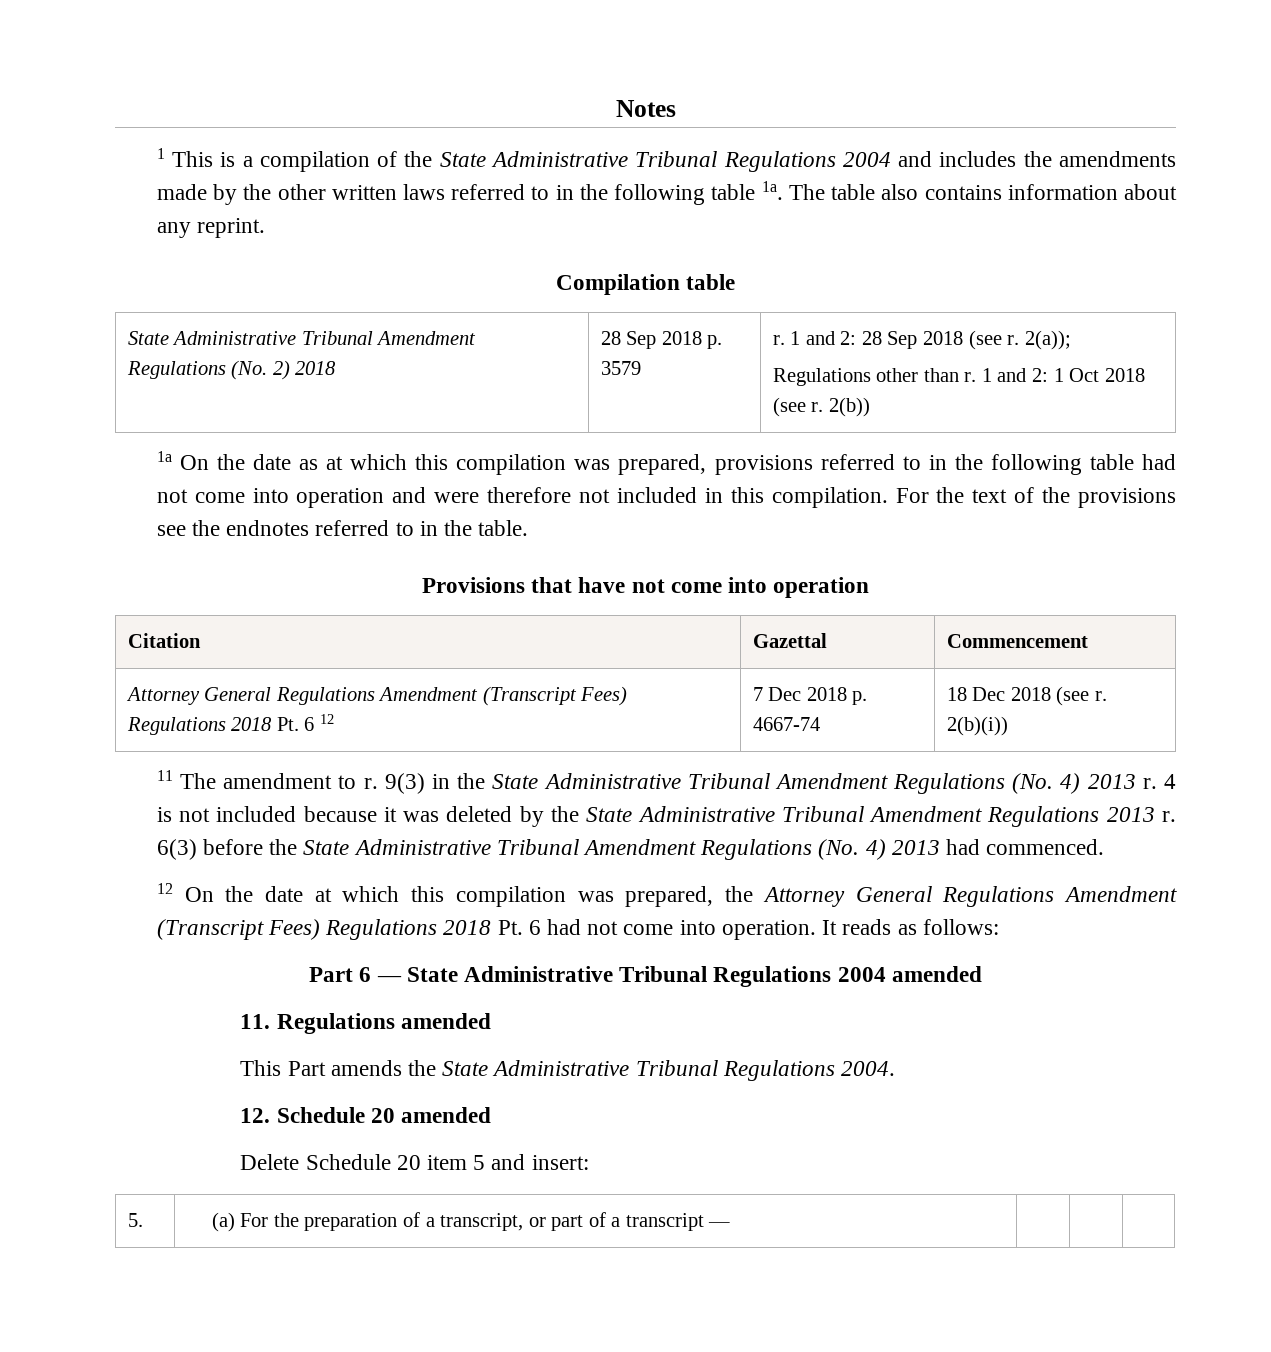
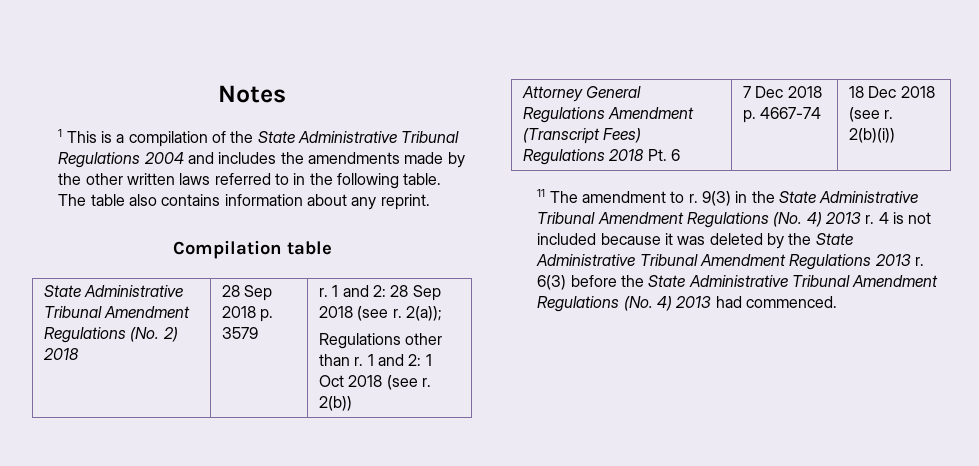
[711,181,783,200] table 1a. -> [403,173,442,185] table.
[156,451,1176,475] [156,487,1176,508] [156,520,529,536] [421,577,870,598] [127,633,201,648] [752,633,827,648] [946,634,1088,648] // 1a On the date as at which this compilation was prepared, provisions referred to in the following table had not come into operation and were therefore not included in this compilation. For the text of the provisions see the endnotes referred to in the table. // Provisions that have not come into operation // Citation | Gazettal | Commencement -> (352, 403) none
[319,714,334,724] 12 -> (680, 155) none
[156,883,1177,907] [156,919,999,940] [309,966,982,987] [240,1013,491,1034] [240,1060,896,1081] [240,1107,492,1123] [240,1154,589,1170] [127,1213,143,1227] [211,1212,731,1232] // 12 On the date at which this compilation was prepared, the Attorney General Regulations Amendment (Transcript Fees) Regulations 2018 Pt. 6 had not come into operation. It reads as follows: // Part 6 — State Administrative Tribunal Regulations 2004 amended // 11. Regulations amended // This Part amends the State Administrative Tribunal Regulations 2004. // 12. Schedule 20 amended // Delete Schedule 20 item 5 and insert: // 5. | (a) For the preparation of a transcript, or part of a transcript — | | | -> (837, 302) none

